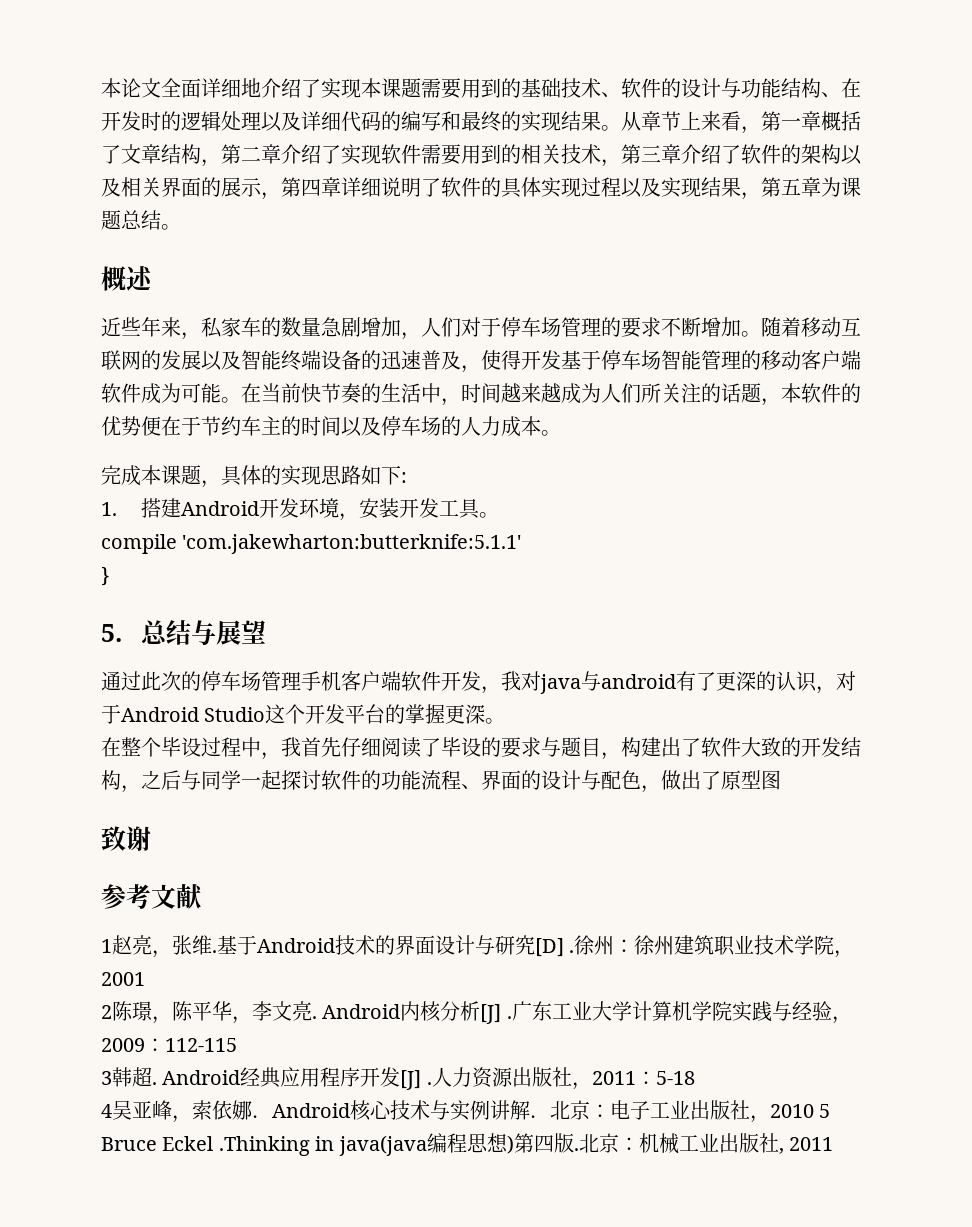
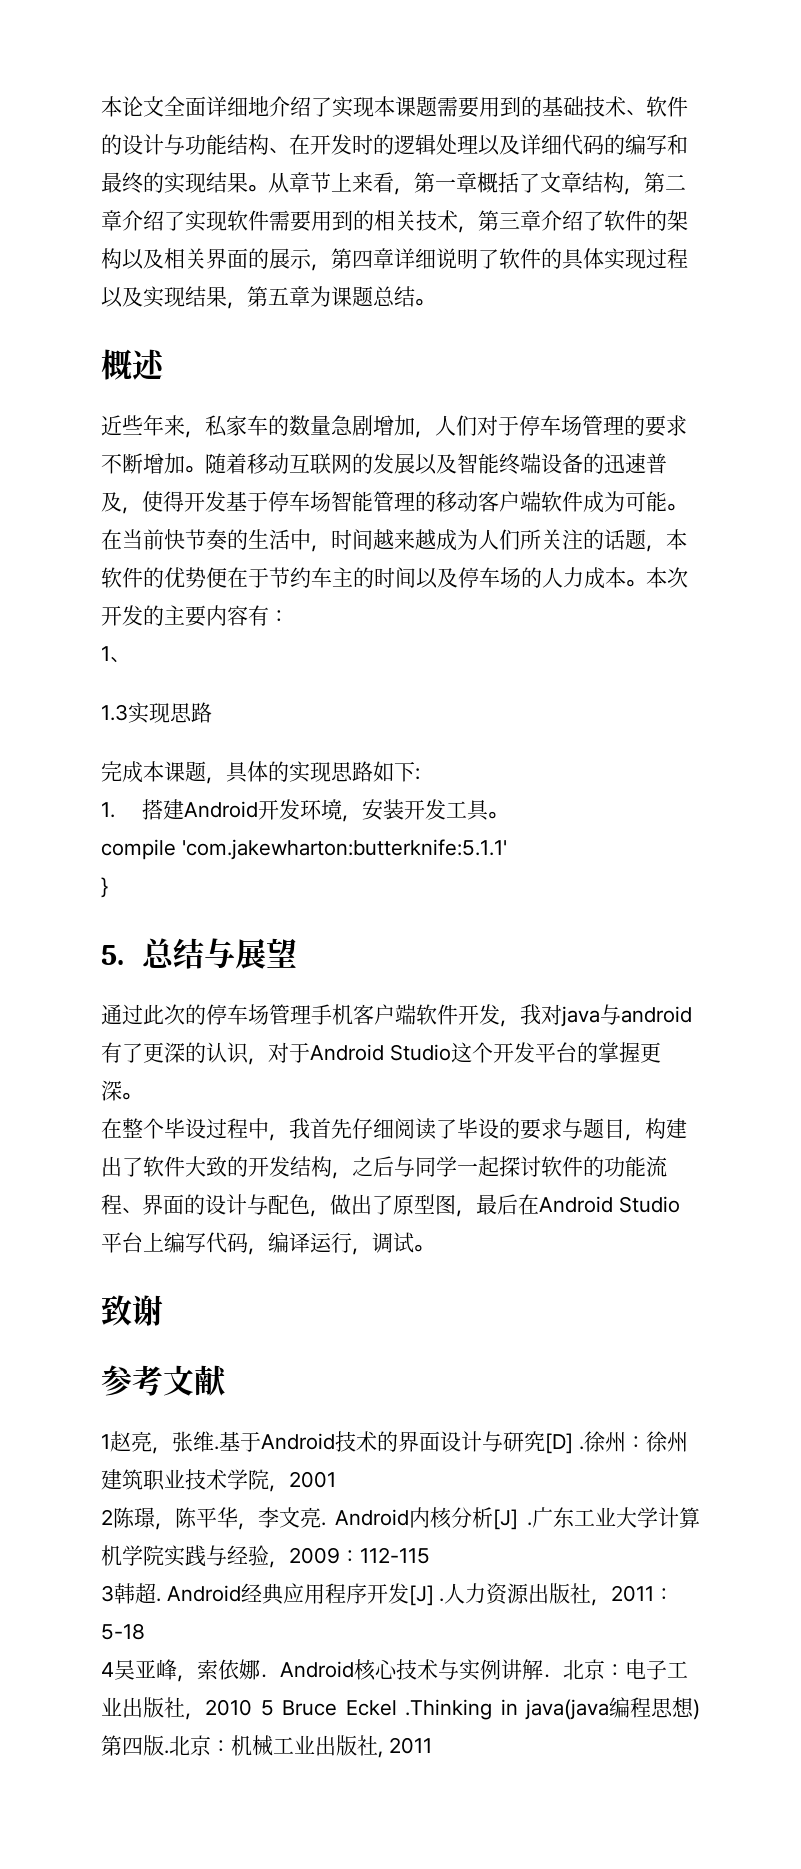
(561, 433) none -> [646,567,688,588] [101,605,289,627] [101,646,130,663] [101,702,212,724] 本次开发的主要内容有： // 1、 // 1.3实现思路
(781, 780) none -> [456,1194,680,1217] [101,1232,434,1255] ，最后在Android Studio平台上编写代码，编译运行，调试。

